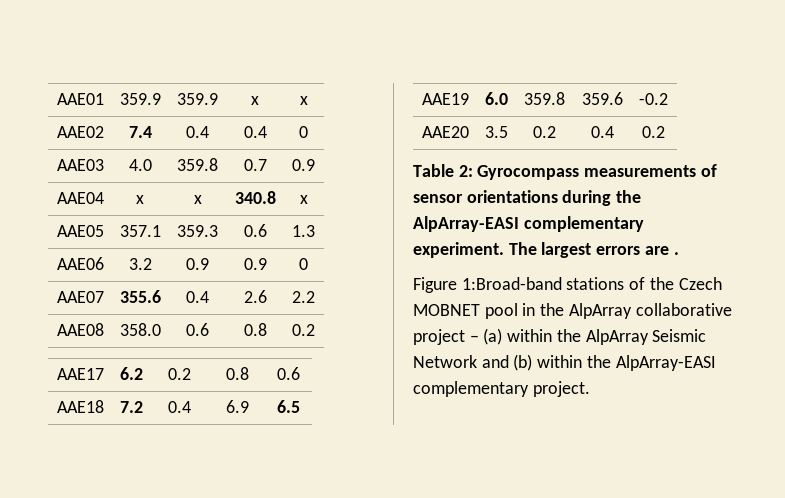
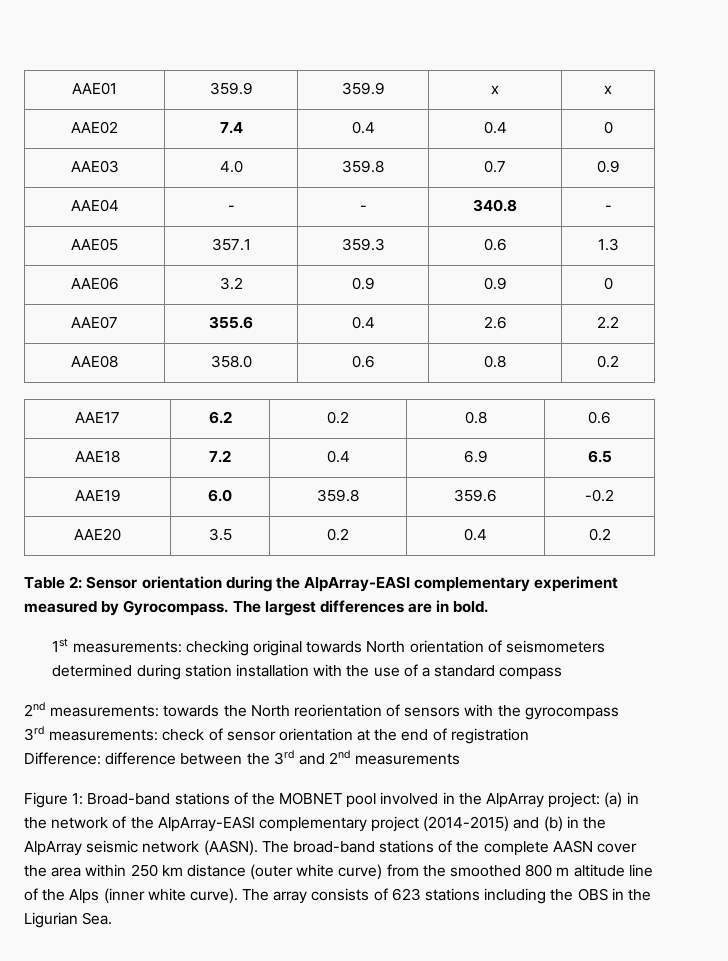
[136,195,144,204] [193,195,202,204] x | x -> [227,205,235,211] [359,205,367,211] - | -
[299,195,308,204] x -> [604,205,612,211] -
[477,164,717,180] [413,190,642,206] [413,216,644,232] [413,242,679,258] Gyrocompass measurements of sensor orientations during the AlpArray-EASI complementary experiment. The largest errors are . -> [86,576,619,592] [24,600,489,616] [52,638,605,656] [52,664,563,680] [24,702,619,720] [24,726,529,744] [24,750,461,765] Sensor orientation during the AlpArray-EASI complementary experiment measured by Gyrocompass. The largest differences are in bold. // 1st measurements: checking original towards North orientation of seismometers determined during station installation with the use of a standard compass // 2nd measurements: towards the North reorientation of sensors with the gyrocompass // 3rd measurements: check of sensor orientation at the end of registration // Difference: difference between the 3rd and 2nd measurements
[461,277,722,290] 1:Broad-band stations of the Czech -> [72,792,275,805] 1: Broad-band stations of the
[522,303,732,319] [413,328,707,345] [413,354,716,371] [413,381,590,397] in the AlpArray collaborative project – (a) within the AlpArray Seismic Network and (b) within the AlpArray-EASI complementary project. -> [380,792,639,808] [24,816,607,832] [24,840,638,856] [24,864,653,880] [24,888,651,904] [24,912,113,928] involved in the AlpArray project: (a) in the network of the AlpArray-EASI complementary project (2014-2015) and (b) in the AlpArray seismic network (AASN). The broad-band stations of the complete AASN cover the area within 250 km distance (outer white curve) from the smoothed 800 m altitude line of the Alps (inner white curve). The array consists of 623 stations including the OBS in the Ligurian Sea.

